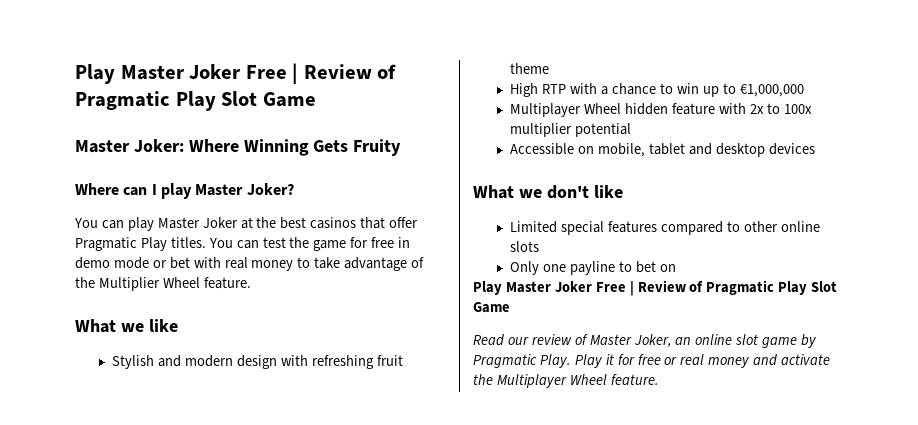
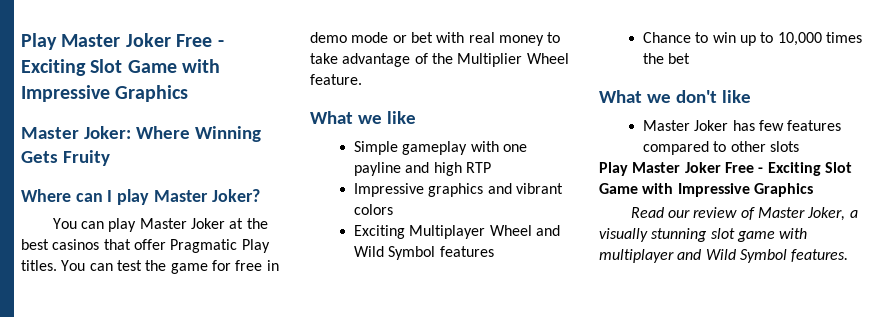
[75,63,397,84] [75,91,316,111] Play Master Joker Free | Review of Pragmatic Play Slot Game -> [21,33,224,50] [21,59,221,76] [21,85,189,102] Play Master Joker Free - Exciting Slot Game with Impressive Graphics
[112,355,403,369] [510,63,550,74] [510,83,804,97] [510,103,812,117] [510,123,632,137] [510,143,815,157] Stylish and modern design with refreshing fruit theme // High RTP with a chance to win up to €1,000,000 // Multiplayer Wheel hidden feature with 2x to 100x multiplier potential // Accessible on mobile, tablet and desktop devices -> [353,141,527,155] [353,162,491,176] [353,183,563,197] [353,204,393,215] [353,225,560,239] [353,246,494,260] [642,32,862,46] [642,53,691,64] Simple gameplay with one payline and high RTP // Impressive graphics and vibrant colors // Exciting Multiplayer Wheel and Wild Symbol features // Chance to win up to 10,000 times the bet
[510,221,605,235] Limited special -> [642,120,784,131] Master Joker has few
[780,221,820,232] online -> (766, 146) none
[510,261,676,275] [473,280,838,296] [473,302,510,313] // Only one payline to bet on // Play Master Joker Free | Review of Pragmatic Play Slot Game -> [599,162,852,176] [599,183,813,197] // Play Master Joker Free - Exciting Slot Game with Impressive Graphics
[675,334,818,348] [473,354,831,368] [473,374,659,388] an online slot game by Pragmatic Play. Play it for free or real money and activate the Multiplayer Wheel feature. -> [849,210,858,218] [599,228,808,242] [599,249,849,263] a visually stunning slot game with multiplayer and Wild Symbol features.

